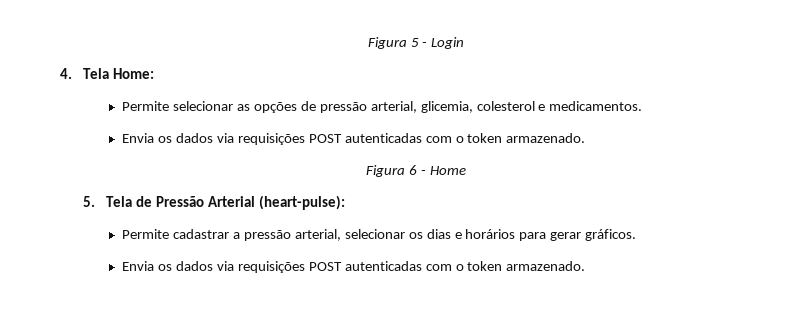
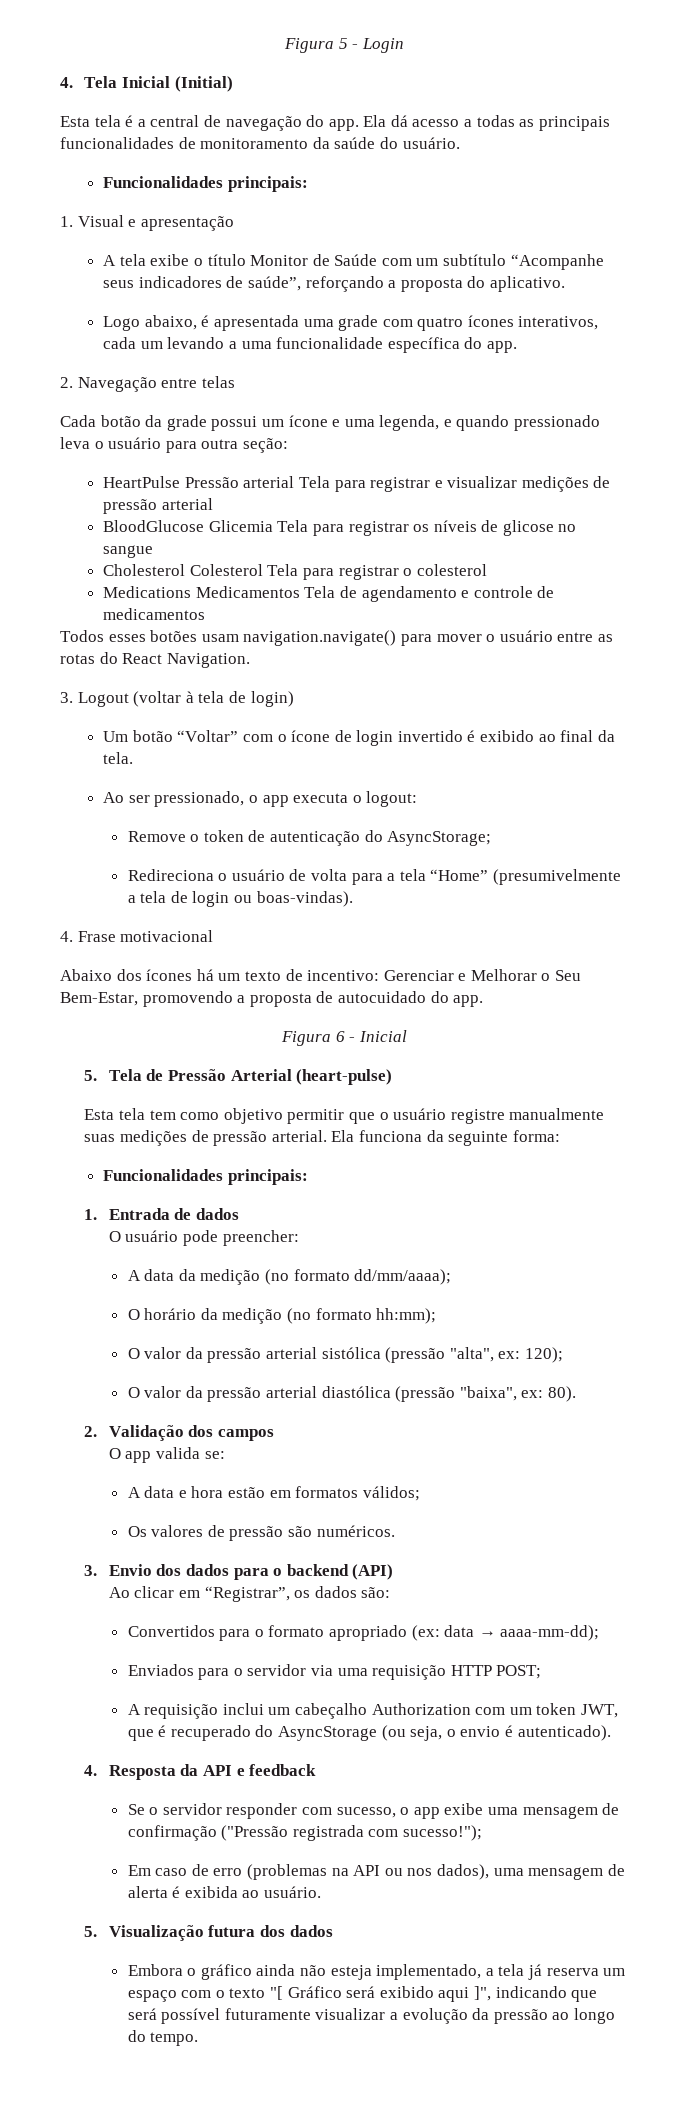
[113,68,155,79] [122,101,643,113] [122,133,586,145] Home: // Permite selecionar as opções de pressão arterial, glicemia, colesterol e medicamentos. // Envia os dados via requisições POST autenticadas com o token armazenado. -> [122,76,233,92] [60,115,610,131] [60,137,460,149] [103,176,308,192] [60,215,234,231] [103,254,604,270] [103,276,565,292] [103,315,599,331] [103,337,517,353] [60,376,235,392] [60,415,601,431] [60,437,288,453] [103,476,611,492] [103,498,213,514] [103,520,577,536] [103,545,154,558] [103,564,487,580] [103,586,555,602] [103,608,206,620] [60,630,613,646] [60,652,250,668] [60,691,294,707] [103,730,615,746] [103,752,134,764] [103,791,418,807] [127,830,492,846] [127,869,621,885] [127,891,353,907] [60,930,214,942] [60,969,582,981] [60,991,484,1007] Inicial (Initial) // Esta tela é a central de navegação do app. Ela dá acesso a todas as principais funcionalidades de monitoramento da saúde do usuário. // Funcionalidades principais: // 1. Visual e apresentação // A tela exibe o título Monitor de Saúde com um subtítulo “Acompanhe seus indicadores de saúde”, reforçando a proposta do aplicativo. // Logo abaixo, é apresentada uma grade com quatro ícones interativos, cada um levando a uma funcionalidade específica do app. // 2. Navegação entre telas // Cada botão da grade possui um ícone e uma legenda, e quando pressionado leva o usuário para outra seção: // HeartPulse Pressão arterial Tela para registrar e visualizar medições de pressão arterial // BloodGlucose Glicemia Tela para registrar os níveis de glicose no sangue // Cholesterol Colesterol Tela para registrar o colesterol // Medications Medicamentos Tela de agendamento e controle de medicamentos // Todos esses botões usam navigation.navigate() para mover o usuário entre as rotas do React Navigation. // 3. Logout (voltar à tela de login) // Um botão “Voltar” com o ícone de login invertido é exibido ao final da tela. // Ao ser pressionado, o app executa o logout: // Remove o token de autenticação do AsyncStorage; // Redireciona o usuário de volta para a tela “Home” (presumivelmente a tela de login ou boas-vindas). // 4. Frase motivacional // Abaixo dos ícones há um texto de incentivo: Gerenciar e Melhorar o Seu Bem-Estar, promovendo a proposta de autocuidado do app.
[429,166,466,175] Home -> [358,1030,407,1042] Inicial
[258,195,345,210] [122,229,637,241] [122,261,586,273] (heart-pulse): // Permite cadastrar a pressão arterial, selecionar os dias e horários para gerar gráficos. // Envia os dados via requisições POST autenticadas com o token armazenado. -> [296,1069,393,1085] [84,1108,605,1124] [84,1130,560,1146] [103,1169,308,1185] [84,1208,240,1220] [108,1230,299,1246] [127,1269,452,1285] [127,1308,437,1324] [127,1347,563,1363] [127,1386,576,1402] [84,1425,275,1441] [108,1447,225,1463] [127,1486,420,1501] [127,1525,395,1541] [84,1564,394,1580] [108,1586,391,1602] [127,1625,600,1641] [127,1664,542,1680] [127,1703,618,1719] [127,1725,611,1741] [84,1764,317,1780] [127,1803,620,1819] [127,1825,482,1841] [127,1864,625,1880] [127,1886,321,1898] [84,1925,333,1941] [127,1964,626,1980] [127,1986,598,2002] [127,2008,615,2024] [127,2030,199,2046] (heart-pulse) // Esta tela tem como objetivo permitir que o usuário registre manualmente suas medições de pressão arterial. Ela funciona da seguinte forma: // Funcionalidades principais: // 1. Entrada de dados // O usuário pode preencher: // A data da medição (no formato dd/mm/aaaa); // O horário da medição (no formato hh:mm); // O valor da pressão arterial sistólica (pressão "alta", ex: 120); // O valor da pressão arterial diastólica (pressão "baixa", ex: 80). // 2. Validação dos campos // O app valida se: // A data e hora estão em formatos válidos; // Os valores de pressão são numéricos. // 3. Envio dos dados para o backend (API) // Ao clicar em “Registrar”, os dados são: // Convertidos para o formato apropriado (ex: data → aaaa-mm-dd); // Enviados para o servidor via uma requisição HTTP POST; // A requisição inclui um cabeçalho Authorization com um token JWT, que é recuperado do AsyncStorage (ou seja, o envio é autenticado). // 4. Resposta da API e feedback // Se o servidor responder com sucesso, o app exibe uma mensagem de confirmação ("Pressão registrada com sucesso!"); // Em caso de erro (problemas na API ou nos dados), uma mensagem de alerta é exibida ao usuário. // 5. Visualização futura dos dados // Embora o gráfico ainda não esteja implementado, a tela já reserva um espaço com o texto "[ Gráfico será exibido aqui ]", indicando que será possível futuramente visualizar a evolução da pressão ao longo do tempo.

